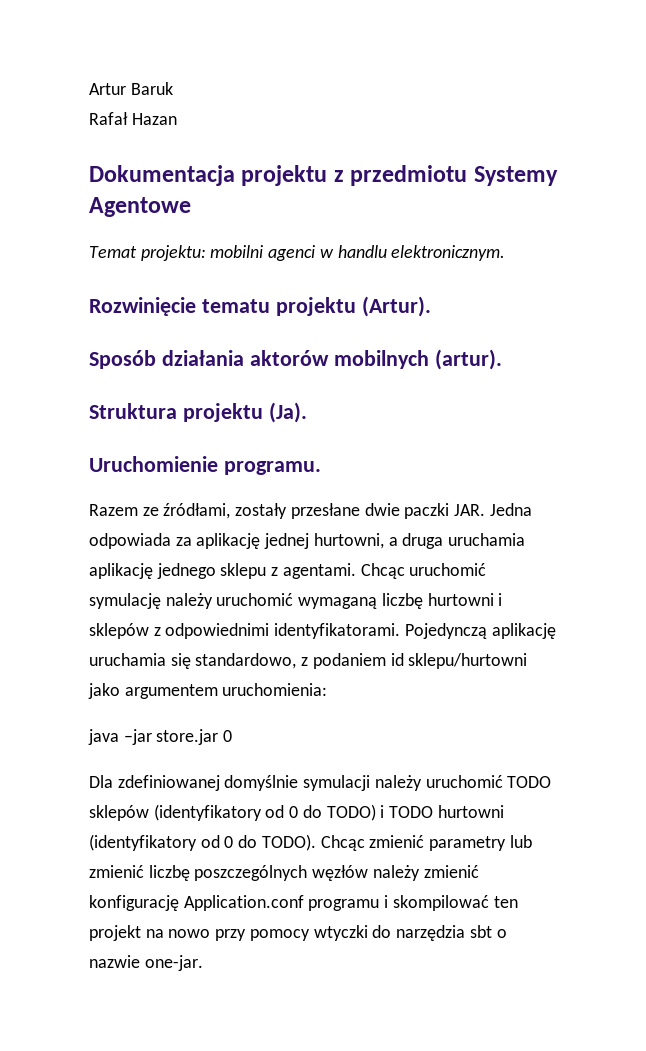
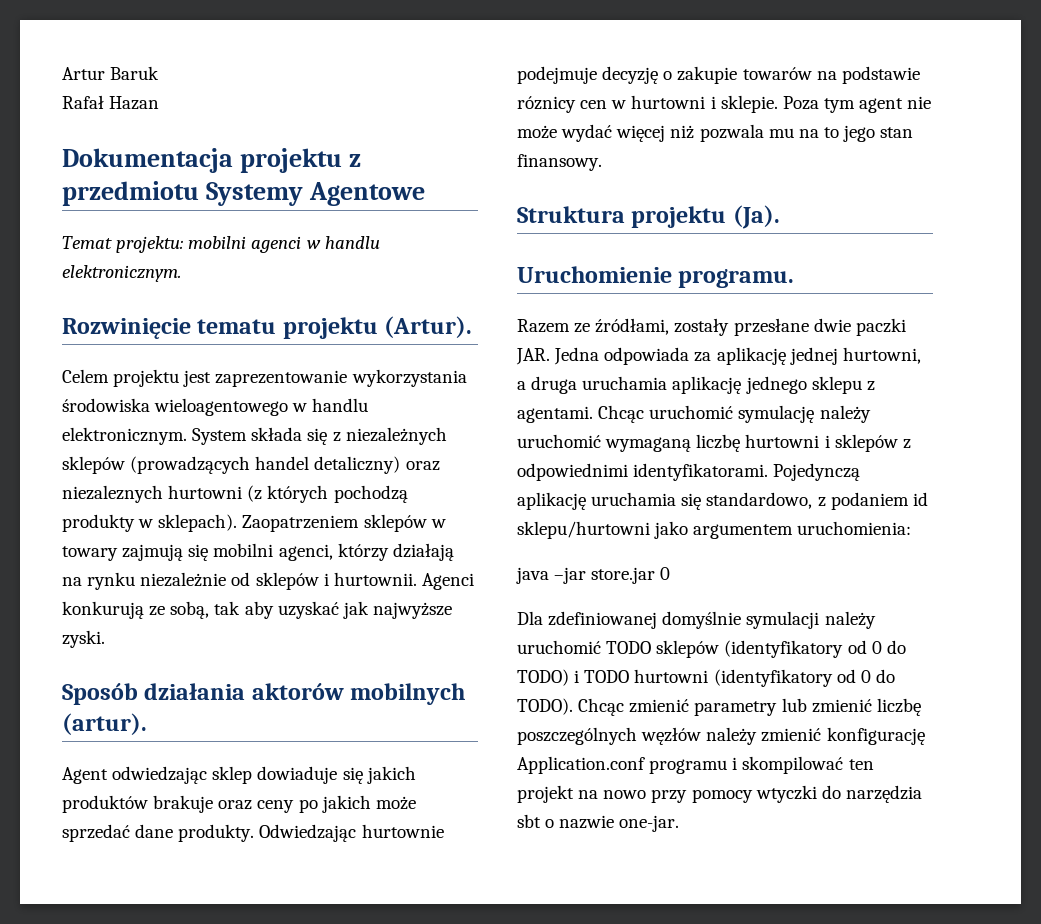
(431, 306) none -> [62,369,467,387] [62,398,369,416] [62,427,447,445] [62,456,440,474] [62,485,408,503] [62,514,446,532] [62,543,454,561] [62,572,474,590] [62,601,452,619] [62,630,105,648] // Celem projektu jest zaprezentowanie wykorzystania środowiska wieloagentowego w handlu elektronicznym. System składa się z niezależnych sklepów (prowadzących handel detaliczny) oraz niezaleznych hurtowni (z których pochodzą produkty w sklepach). Zaopatrzeniem sklepów w towary zajmują się mobilni agenci, którzy działają na rynku niezależnie od sklepów i hurtownii. Agenci konkurują ze sobą, tak aby uzyskać jak najwyższe zyski.
(502, 359) none -> [62,766,416,784] [62,795,416,813] [62,824,444,842] [517,66,920,84] [517,95,932,113] [517,124,914,142] [517,154,602,171] // Agent odwiedzając sklep dowiaduje się jakich produktów brakuje oraz ceny po jakich może sprzedać dane produkty. Odwiedzając hurtownie podejmuje decyzję o zakupie towarów na podstawie róznicy cen w hurtowni i sklepie. Poza tym agent nie może wydać więcej niż pozwala mu na to jego stan finansowy.

